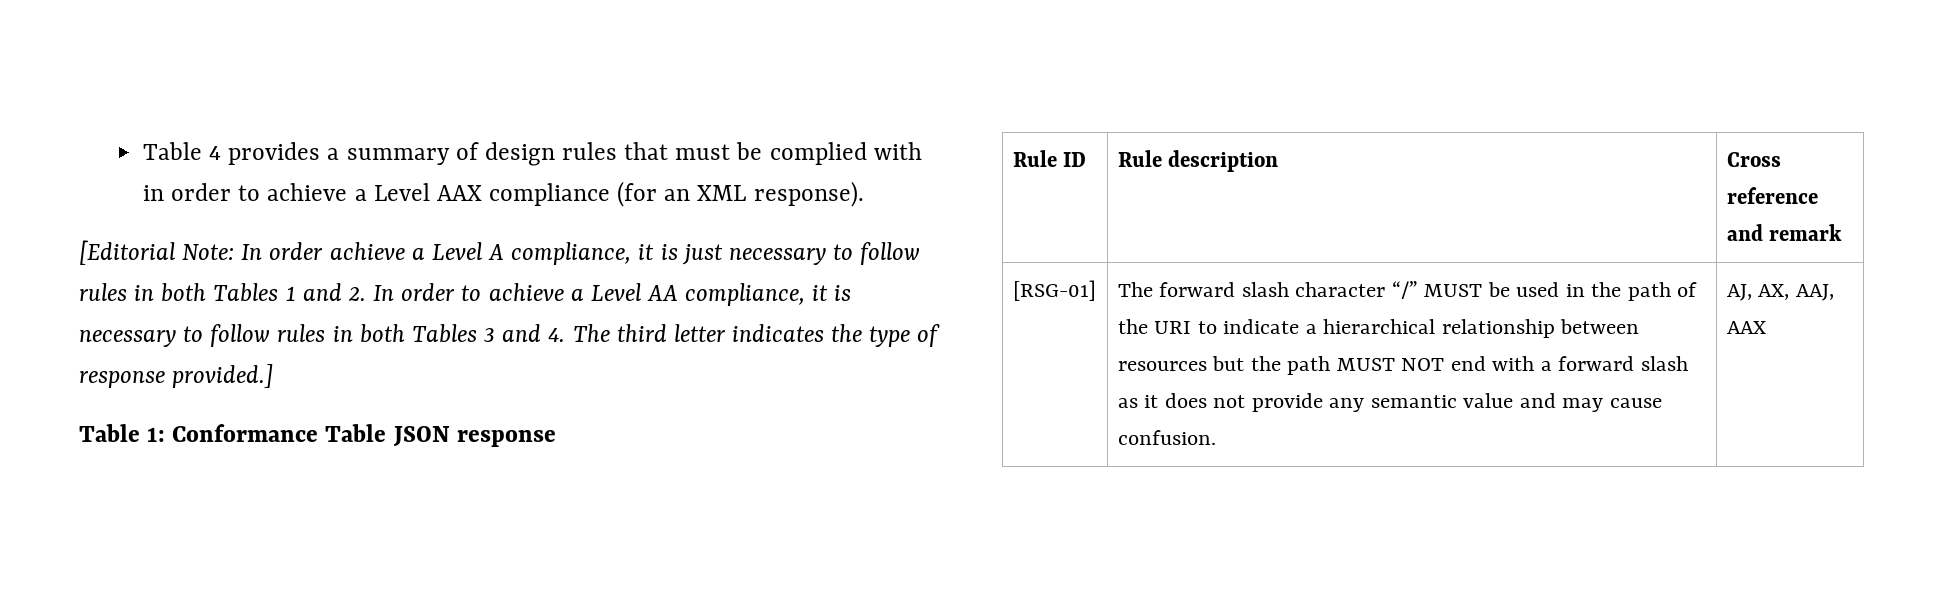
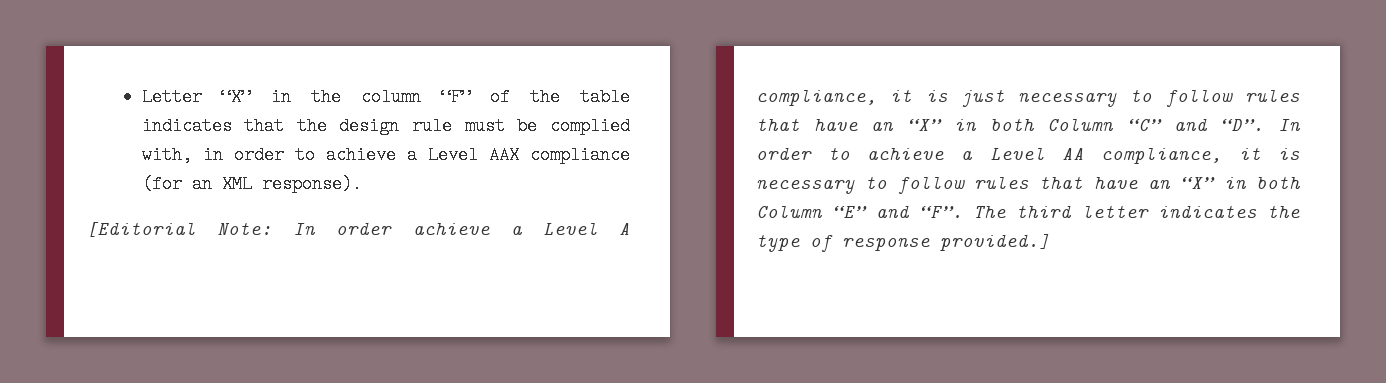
[142,142,669,166] Table 4 provides a summary of design rules that -> [141,88,630,106] [141,117,453,135] Letter “X” in the column “F” of the table indicates that the design rule
[873,142,922,160] with -> [141,146,192,164] with,
[134,283,366,302] in both Tables 1 and 2. -> [756,117,1265,131] that have an “X” in both Column “C” and “D”.
[332,324,566,343] in both Tables 3 and 4. -> [1039,175,1301,189] [756,205,963,218] that have an “X” in both Column “E” and “F”.
[79,424,556,447] [1012,150,1087,167] [1117,150,1279,172] [1726,152,1781,167] [1726,187,1818,204] [1726,224,1843,241] [1012,280,1096,301] [1117,281,1698,301] [1117,319,1640,338] [1117,356,1688,375] [1117,393,1662,412] [1117,430,1216,445] [1726,284,1834,301] [1726,321,1766,334] // Table 1: Conformance Table JSON response // Rule ID | Rule description | Cross reference and remark // [RSG-01] | The forward slash character “/” MUST be used in the path of the URI to indicate a hierarchical relationship between resources but the path MUST NOT end with a forward slash as it does not provide any semantic value and may cause confusion. | AJ, AX, AAJ, AAX -> (1050, 242) none

